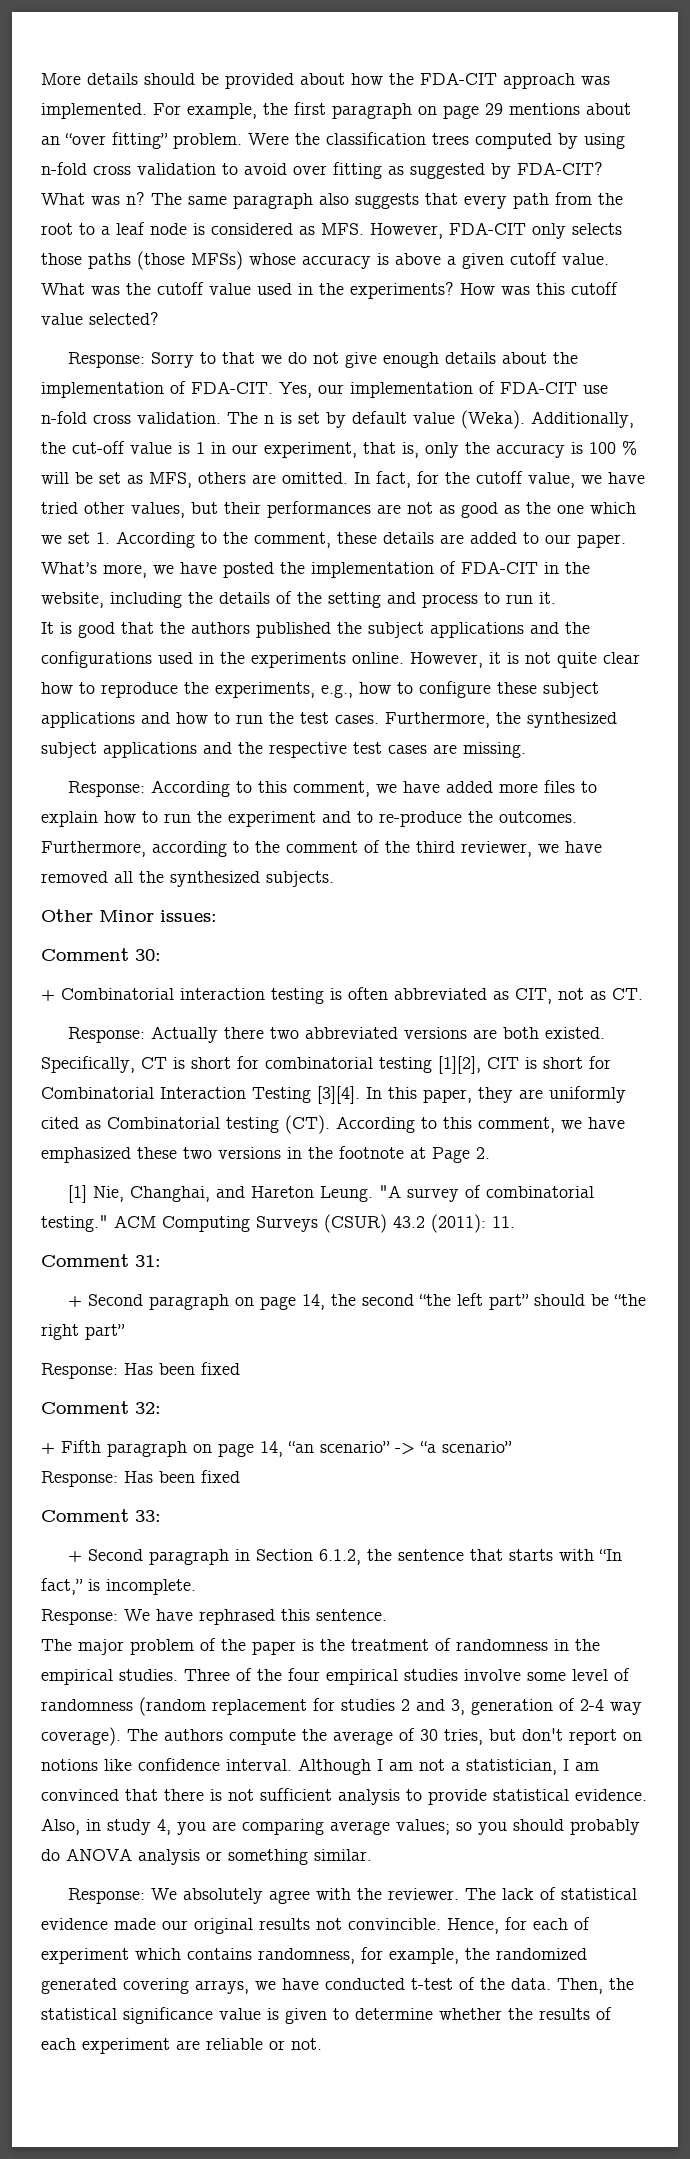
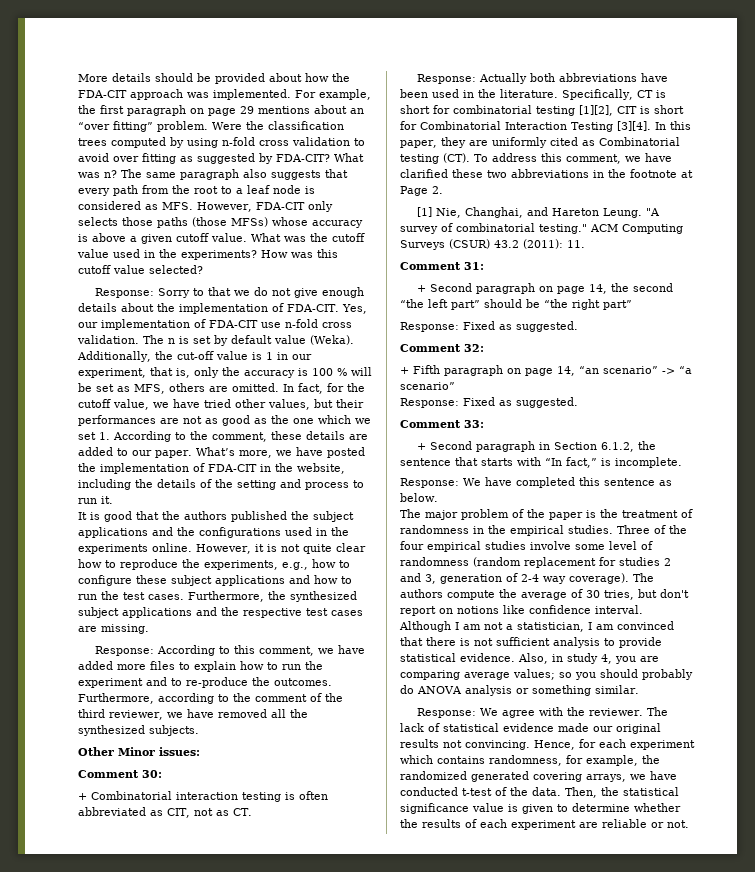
[224,1027,606,1039] there two abbreviated versions are both existed. -> [529,73,668,82] [400,89,558,98] both abbreviations have been used in the literature.
[336,1116,625,1133] [41,1147,131,1163] According to this comment, we have emphasized -> [474,153,672,164] [400,169,448,178] To address this comment, we have clarified
[218,1147,281,1159] versions -> [511,169,589,178] abbreviations
[124,1362,240,1375] Has been fixed -> [463,321,578,332] Fixed as suggested.
[124,1470,240,1483] Has been fixed -> [463,397,578,408] Fixed as suggested.
[199,1609,387,1625] rephrased this sentence. -> [516,477,672,488] [400,493,438,502] completed this sentence as below.
[183,1888,264,1904] absolutely -> (498, 712) none
[348,1918,441,1930] convincible. -> [465,740,530,750] convincing.
[574,1917,590,1930] of -> (626, 743) none

